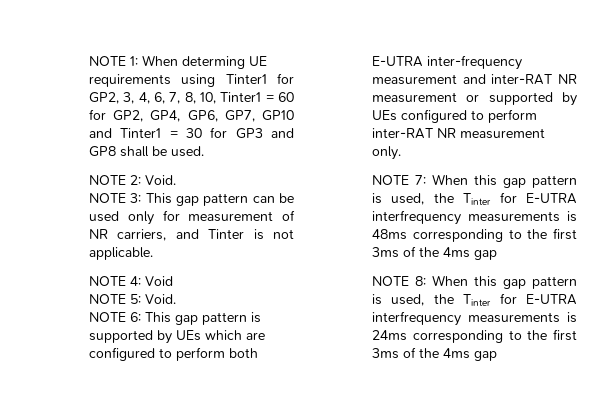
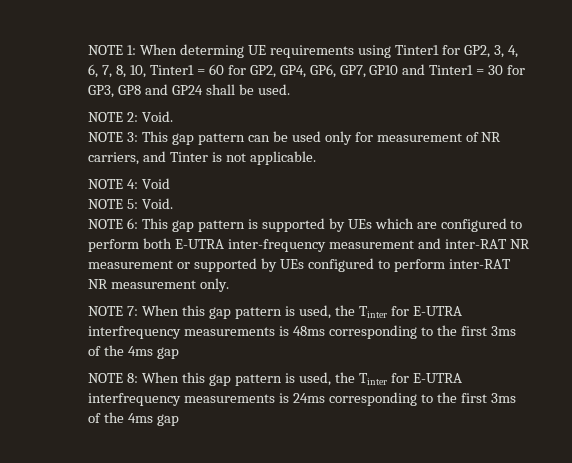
[235,128,294,139] [89,146,117,157] GP3 and GP8 -> [88,84,204,98] GP3, GP8 and GP24

